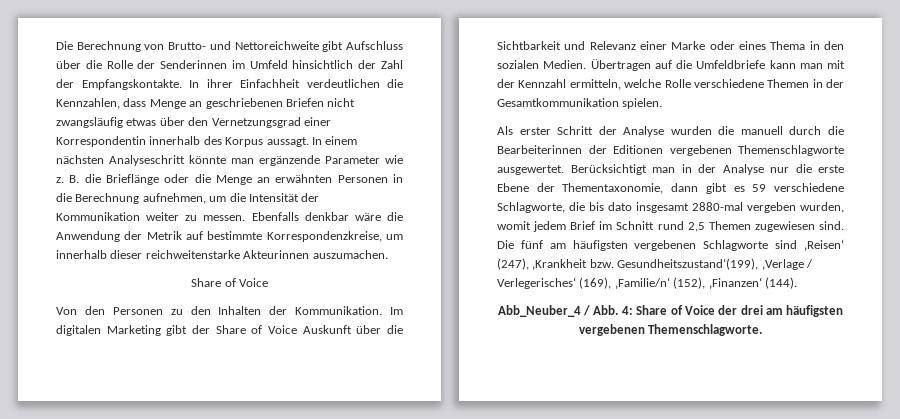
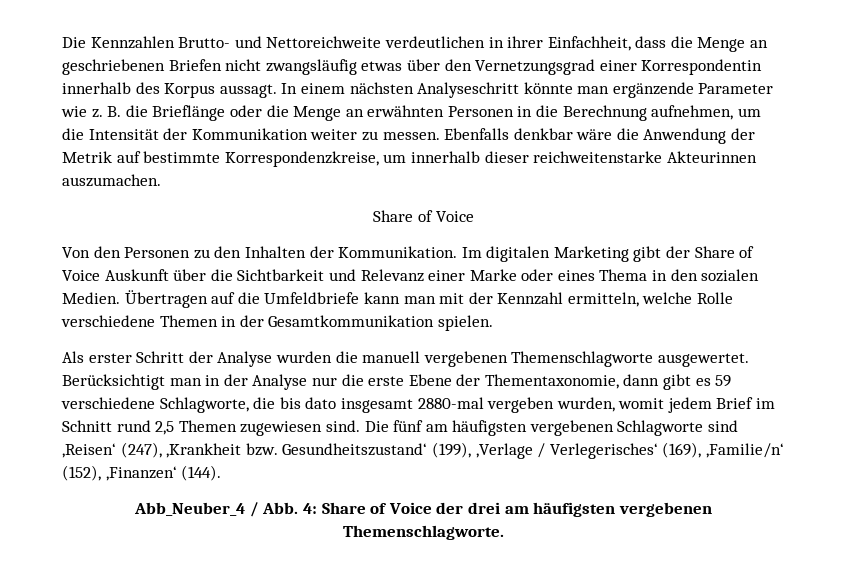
[56,41,165,52] Die Berechnung von -> [62,36,175,49] Die Kennzahlen
[322,41,403,52] [56,60,403,69] [56,79,403,90] [56,98,147,109] gibt Aufschluss über die Rolle der Senderinnen im Umfeld hinsichtlich der Zahl der Empfangskontakte. In ihrer Einfachheit verdeutlichen die Kennzahlen, dass -> [384,36,693,51] verdeutlichen in ihrer Einfachheit, dass die
[789,126,844,135] [497,145,663,154] durch die Bearbeiterinnen der Editionen -> (421, 357) none
[617,258,759,270] Gesundheitszustand‘(199), -> [282,442,471,458] Gesundheitszustand‘ (199),

